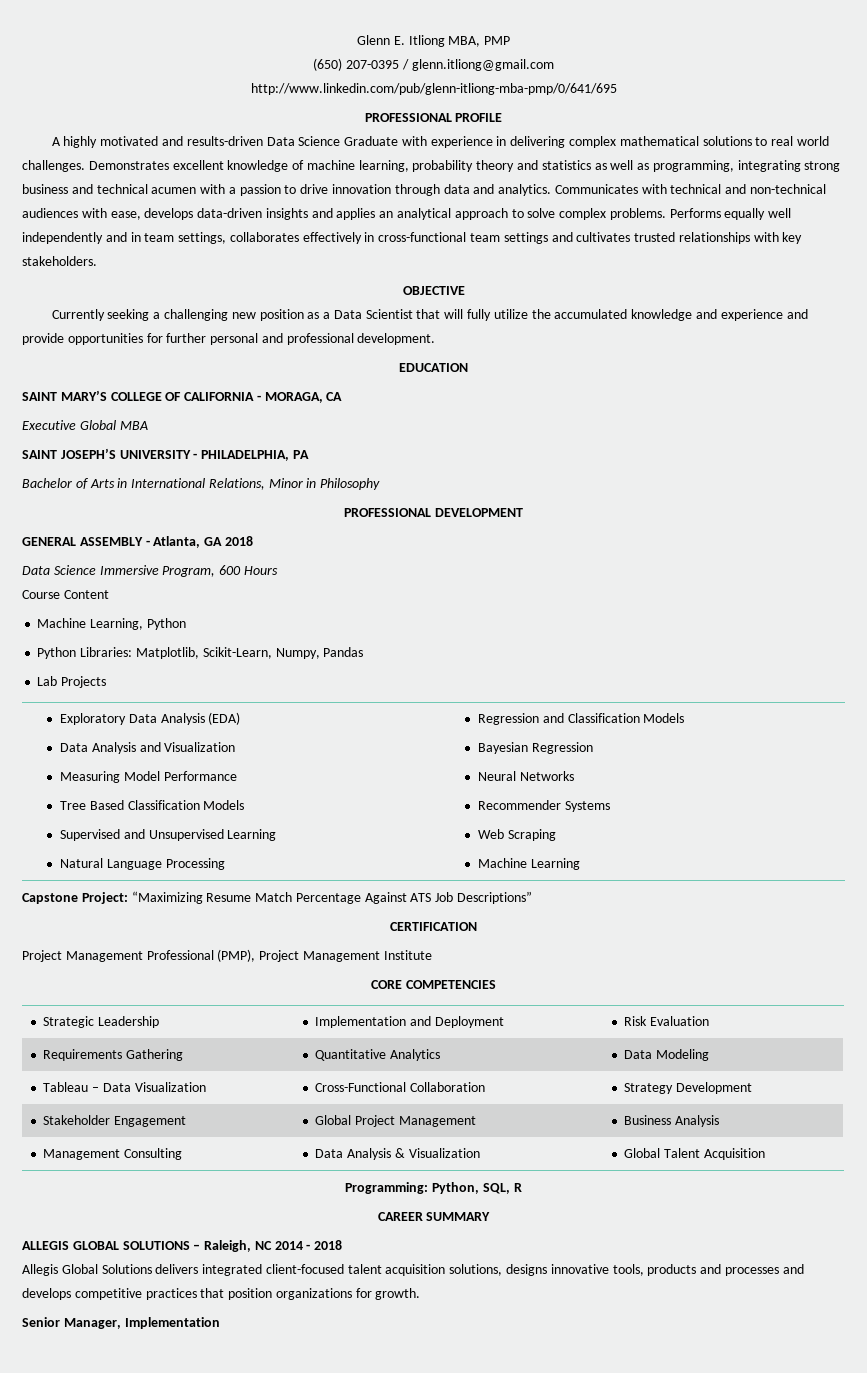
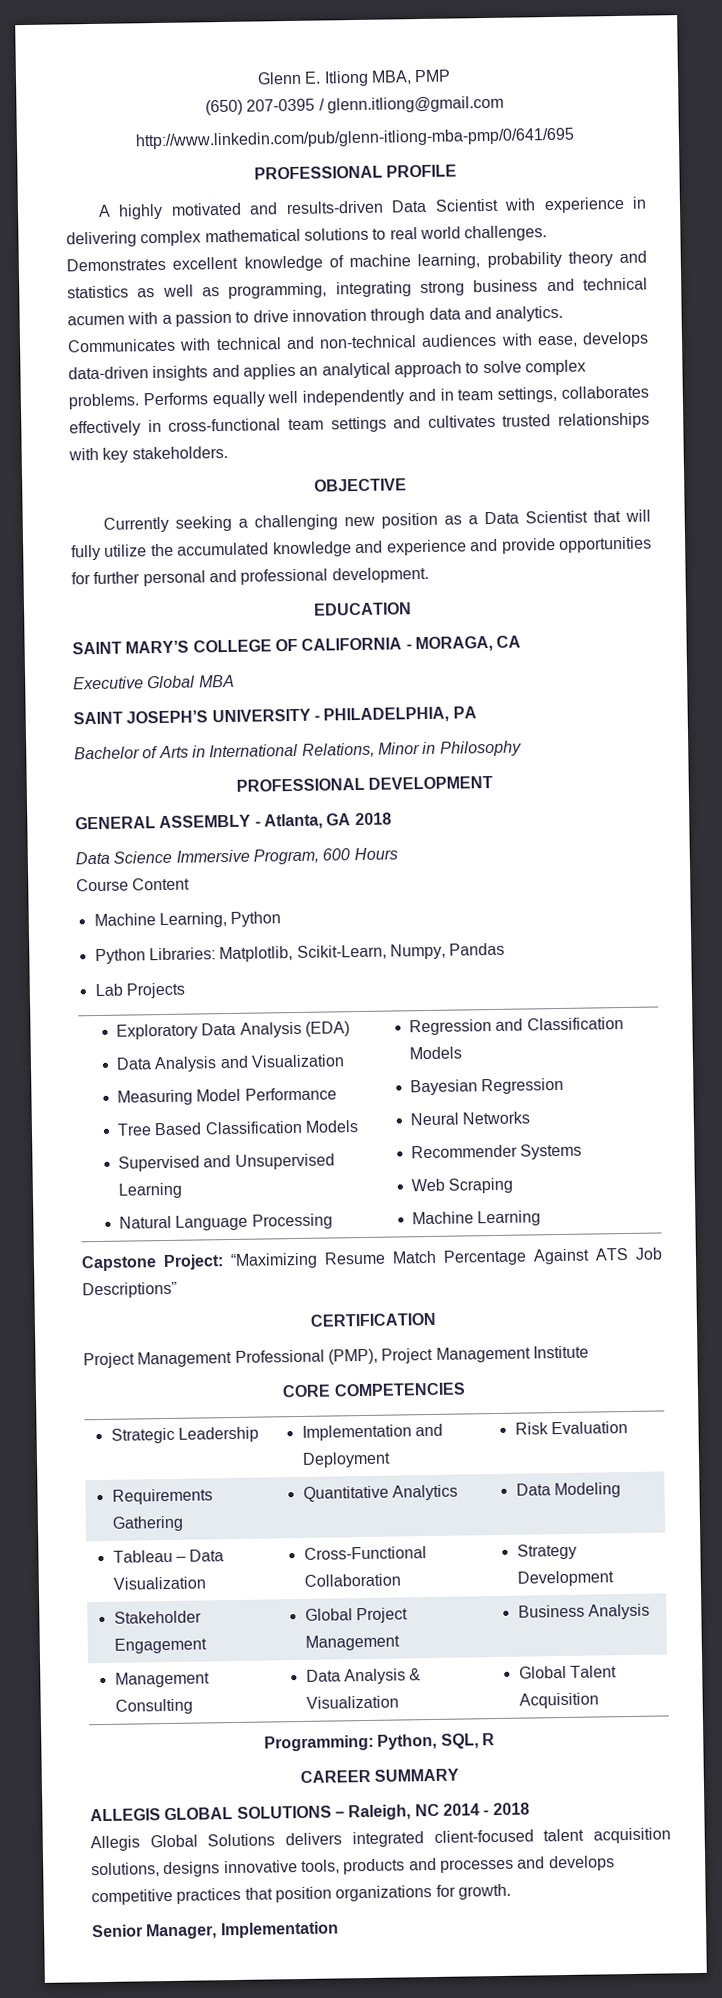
[298,136,399,146] Science Graduate -> [434,198,499,212] Scientist

